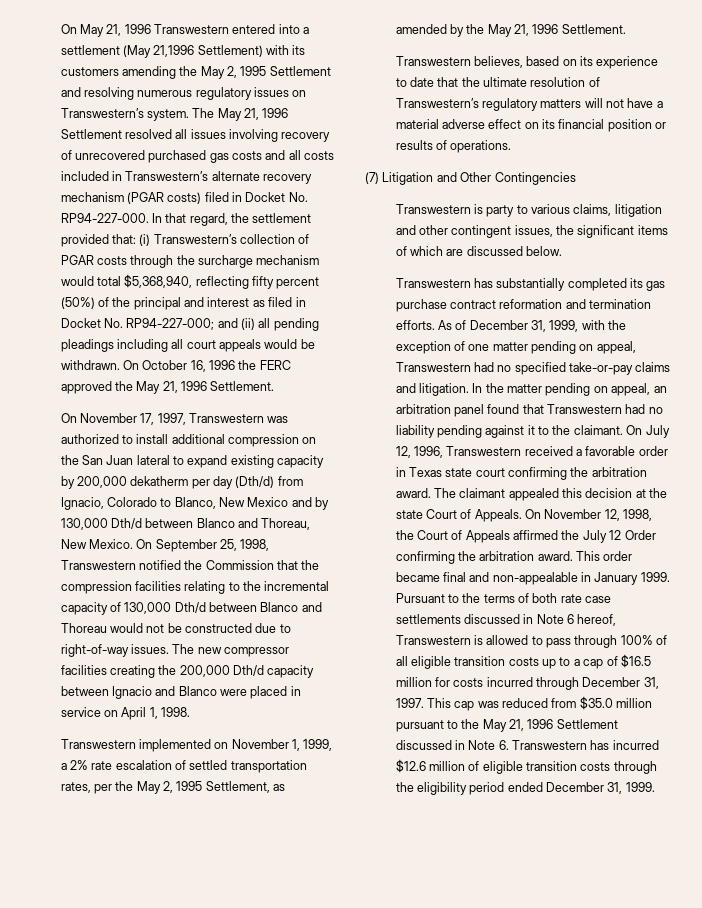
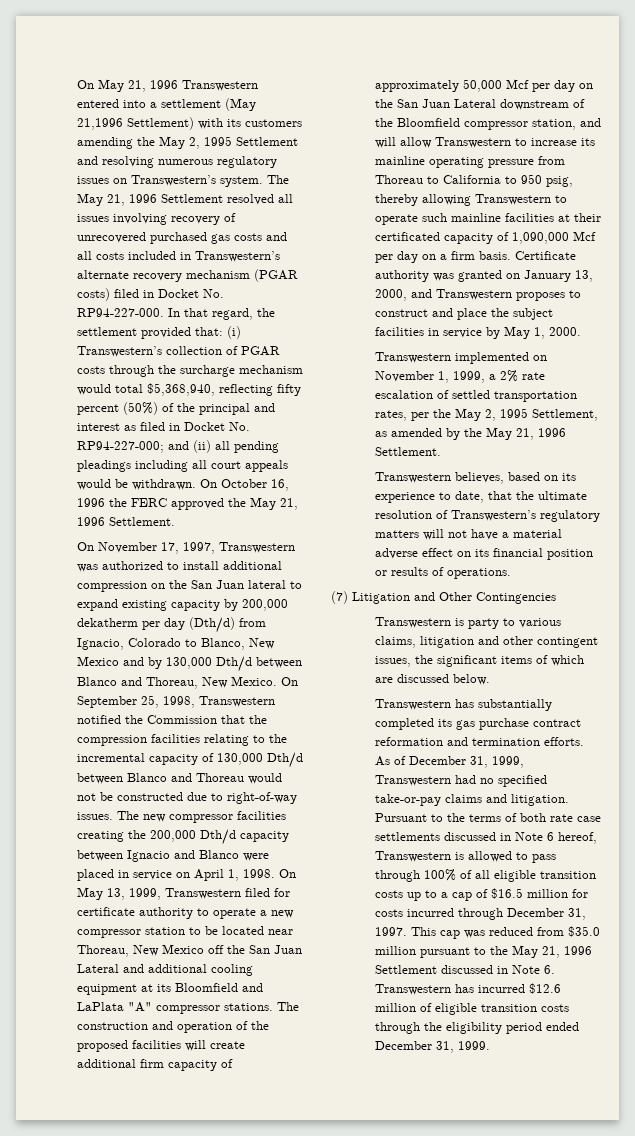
(191, 712) none -> [279,869,297,878] [77,887,291,900] [77,907,295,919] [77,926,294,938] [77,944,303,957] [77,964,254,976] [77,983,264,995] [77,1002,300,1014] [77,1021,270,1033] [77,1040,246,1052] [77,1059,234,1071] [375,79,594,92] [375,99,586,110] [375,118,602,130] [375,137,596,148] [375,156,566,168] [375,174,574,187] [375,194,568,206] [375,213,602,225] [375,231,597,244] [375,251,577,263] [375,270,594,282] [375,289,582,301] [375,308,554,320] [375,326,582,339] On May 13, 1999, Transwestern filed for certificate authority to operate a new compressor station to be located near Thoreau, New Mexico off the San Juan Lateral and additional cooling equipment at its Bloomfield and LaPlata "A" compressor stations. The construction and operation of the proposed facilities will create additional firm capacity of approximately 50,000 Mcf per day on the San Juan Lateral downstream of the Bloomfield compressor station, and will allow Transwestern to increase its mainline operating pressure from Thoreau to California to 950 psig, thereby allowing Transwestern to operate such mainline facilities at their certificated capacity of 1,090,000 Mcf per day on a firm basis. Certificate authority was granted on January 13, 2000, and Transwestern proposes to construct and place the subject facilities in service by May 1, 2000.
[409,77,434,87] date -> [455,491,485,503] date,
[581,320,627,330] [395,341,636,354] with the exception of one matter pending on appeal, -> (525, 762) none
[472,383,667,396] [395,404,663,417] [395,425,670,438] [395,446,668,458] [395,467,647,480] [395,488,668,501] [395,509,653,522] [395,530,656,543] [395,551,633,564] [395,572,670,585] In the matter pending on appeal, an arbitration panel found that Transwestern had no liability pending against it to the claimant. On July 12, 1996, Transwestern received a favorable order in Texas state court confirming the arbitration award. The claimant appealed this decision at the state Court of Appeals. On November 12, 1998, the Court of Appeals affirmed the July 12 Order confirming the arbitration award. This order became final and non-appealable in January 1999. -> (570, 800) none

